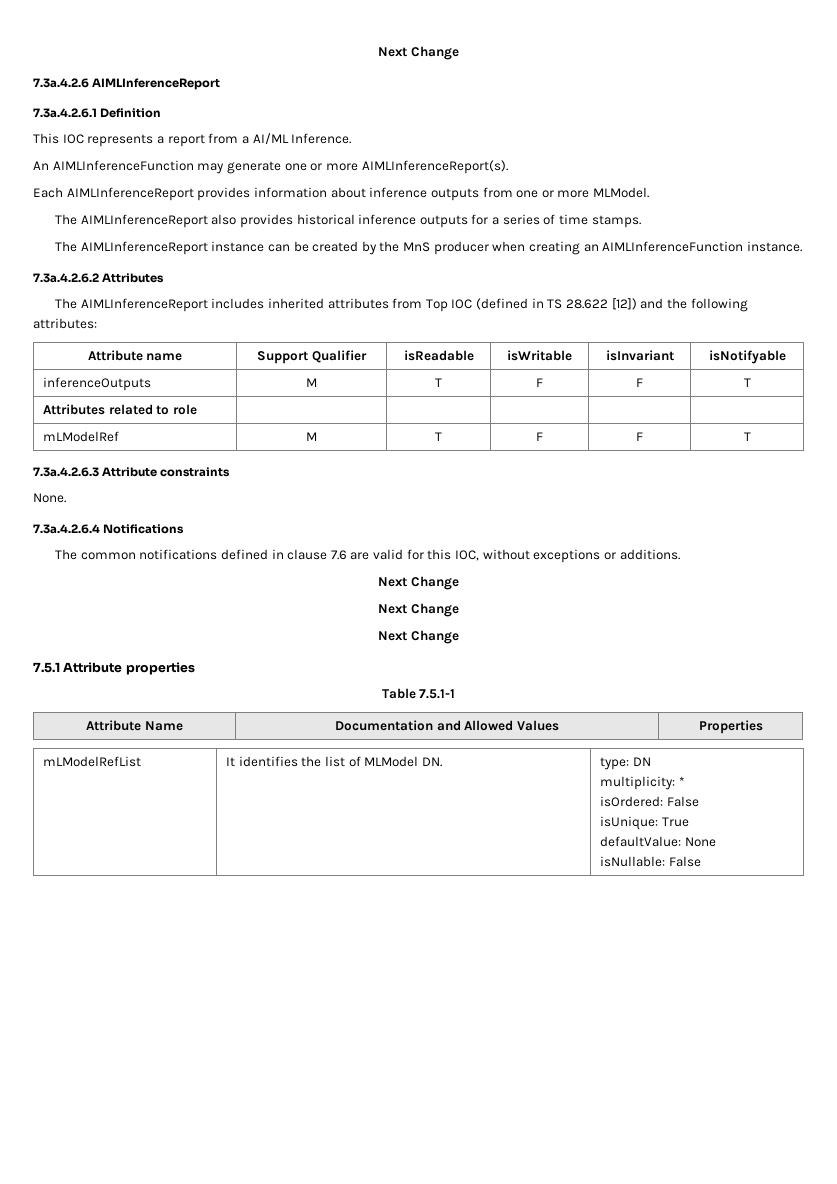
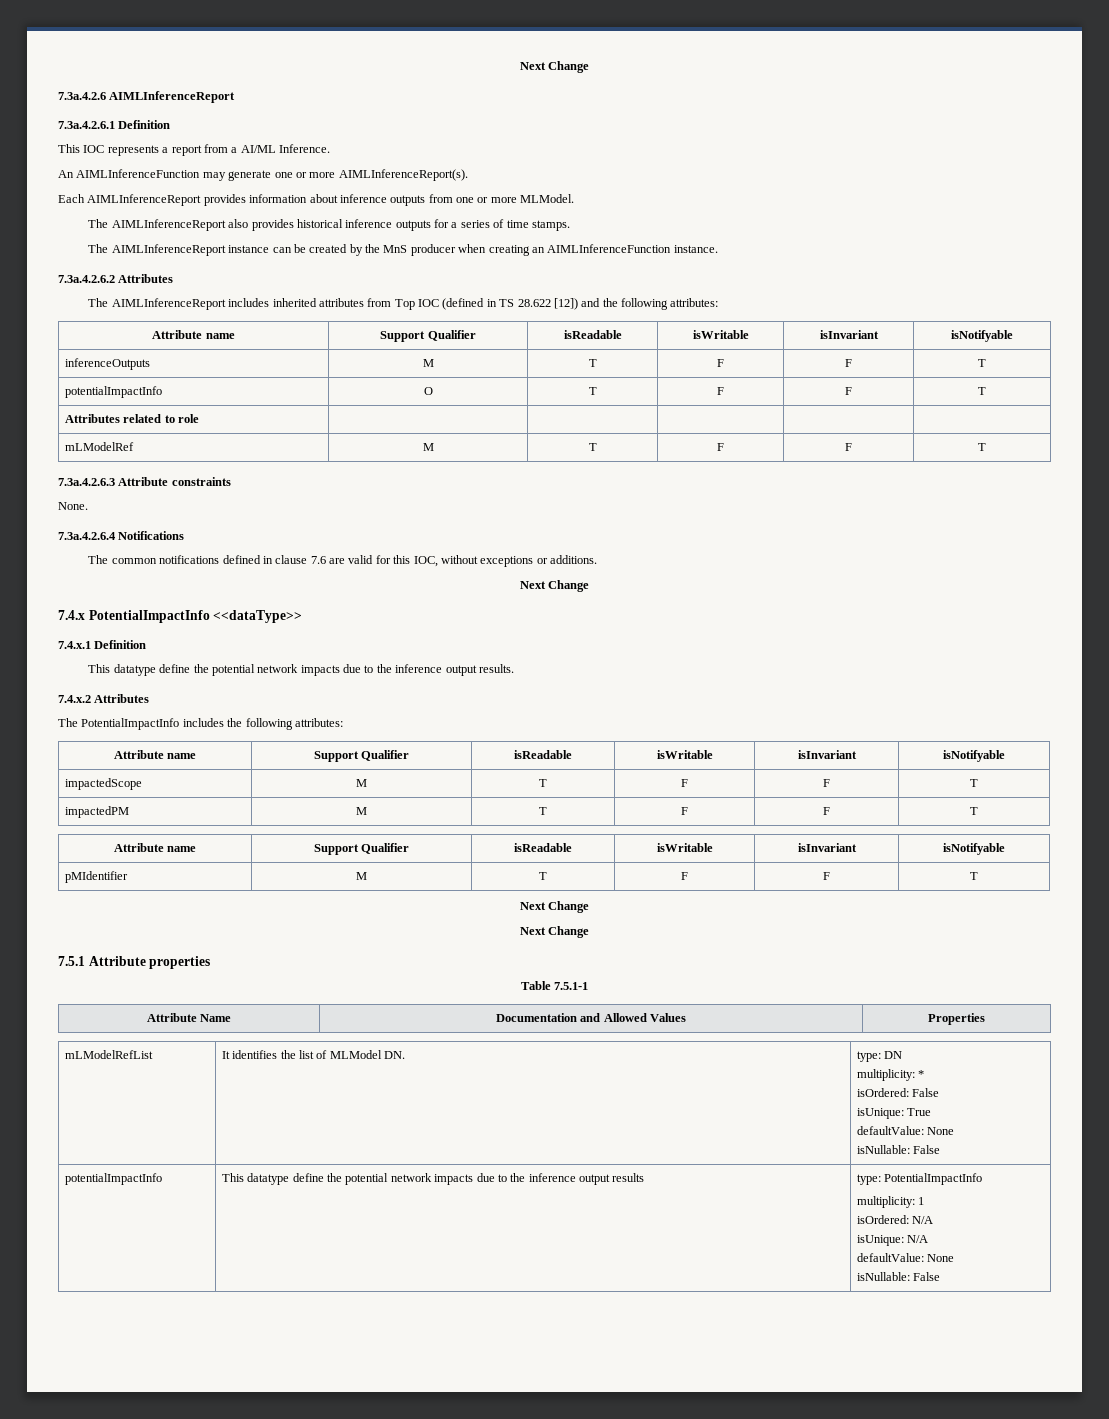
(751, 382) none -> [64,386,162,398] [423,387,433,395] [588,387,597,395] [717,387,724,395] [845,387,852,395] [978,387,986,395] // potentialImpactInfo | O | T | F | F | T
(459, 583) none -> [58,610,303,623] [58,640,147,649] [88,664,514,676] [58,694,150,703] [58,718,343,730] [113,750,197,759] [313,750,410,762] [514,750,572,759] [656,750,713,759] [797,750,857,759] [943,750,1005,762] [64,778,142,790] [356,779,367,787] [539,779,547,787] [681,779,688,787] [823,779,830,787] [970,779,978,787] [64,806,129,818] [356,807,367,815] [539,807,547,815] [681,807,688,815] [823,807,830,815] [970,807,978,815] [113,843,197,852] [313,843,410,855] [514,843,572,852] [656,843,713,852] [797,843,857,852] [943,843,1005,855] [64,871,128,883] [356,872,367,880] [539,872,547,880] [681,872,688,880] [823,872,830,880] [970,872,978,880] // 7.4.x PotentialImpactInfo <<dataType>> // 7.4.x.1 Definition // This datatype define the potential network impacts due to the inference output results. // 7.4.x.2 Attributes // The PotentialImpactInfo includes the following attributes: // Attribute name | Support Qualifier | isReadable | isWritable | isInvariant | isNotifyable // impactedScope | M | T | F | F | T // impactedPM | M | T | F | F | T // Attribute name | Support Qualifier | isReadable | isWritable | isInvariant | isNotifyable // pMIdentifier | M | T | F | F | T
(701, 861) none -> [64,1173,162,1185] [221,1173,645,1185] [856,1173,983,1185] [856,1196,925,1208] [856,1215,934,1224] [856,1235,929,1246] [856,1253,955,1262] [856,1272,941,1281] // potentialImpactInfo | This datatype define the potential network impacts due to the inference output results | type: PotentialImpactInfo // multiplicity: 1 // isOrdered: N/A // isUnique: N/A // defaultValue: None // isNullable: False

